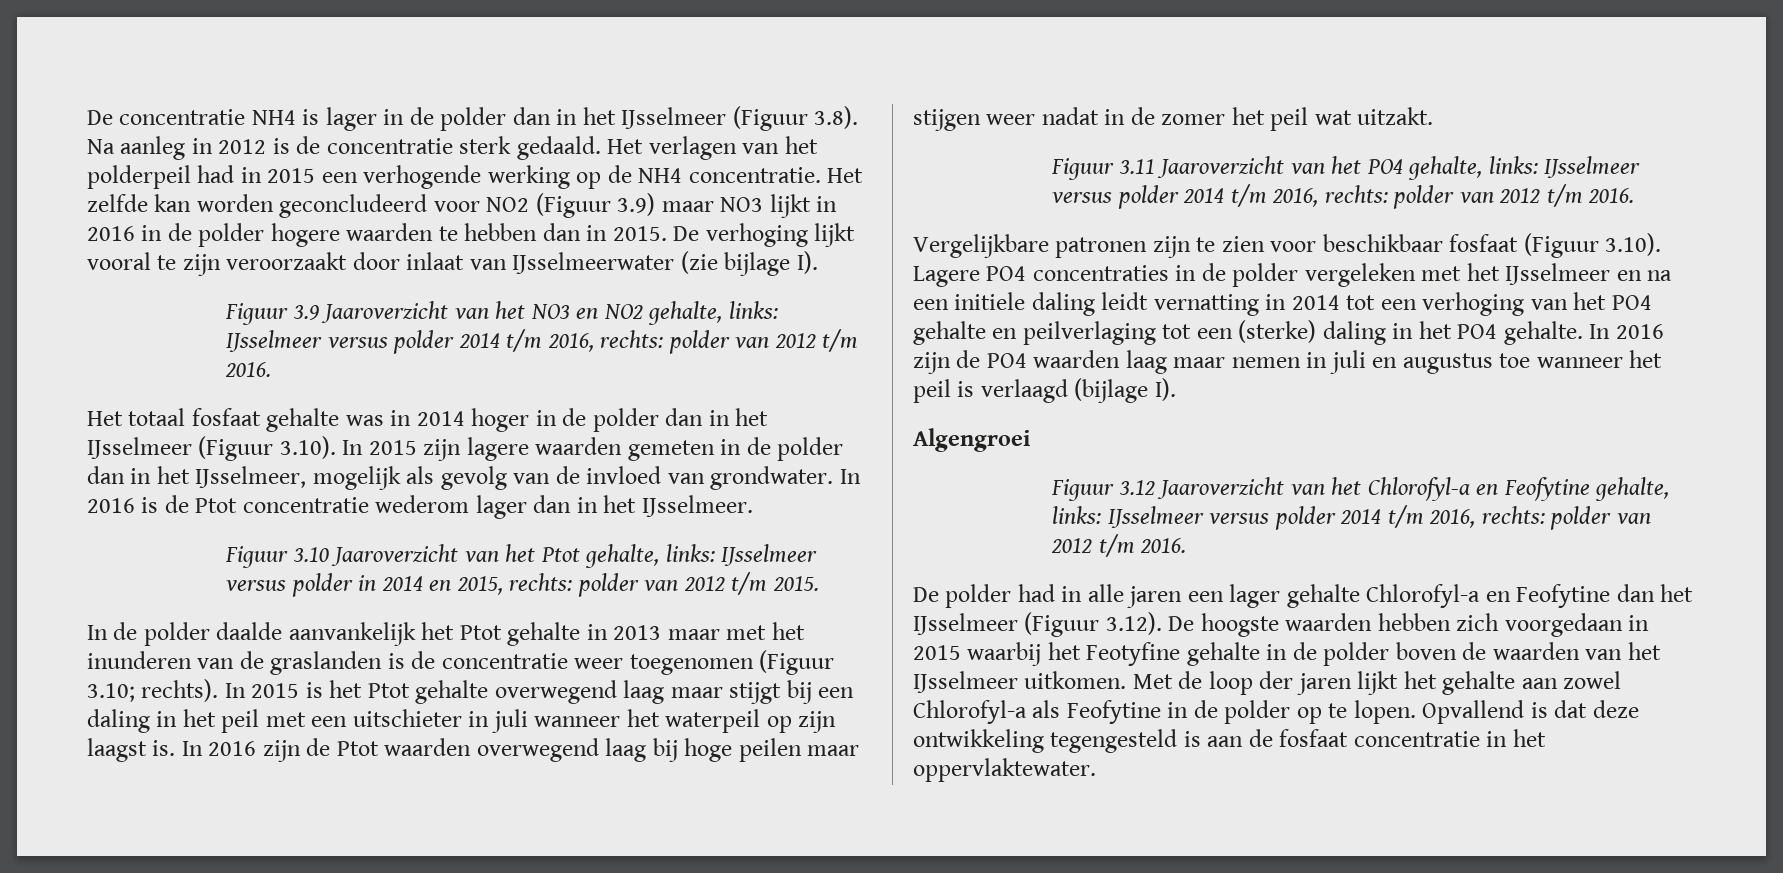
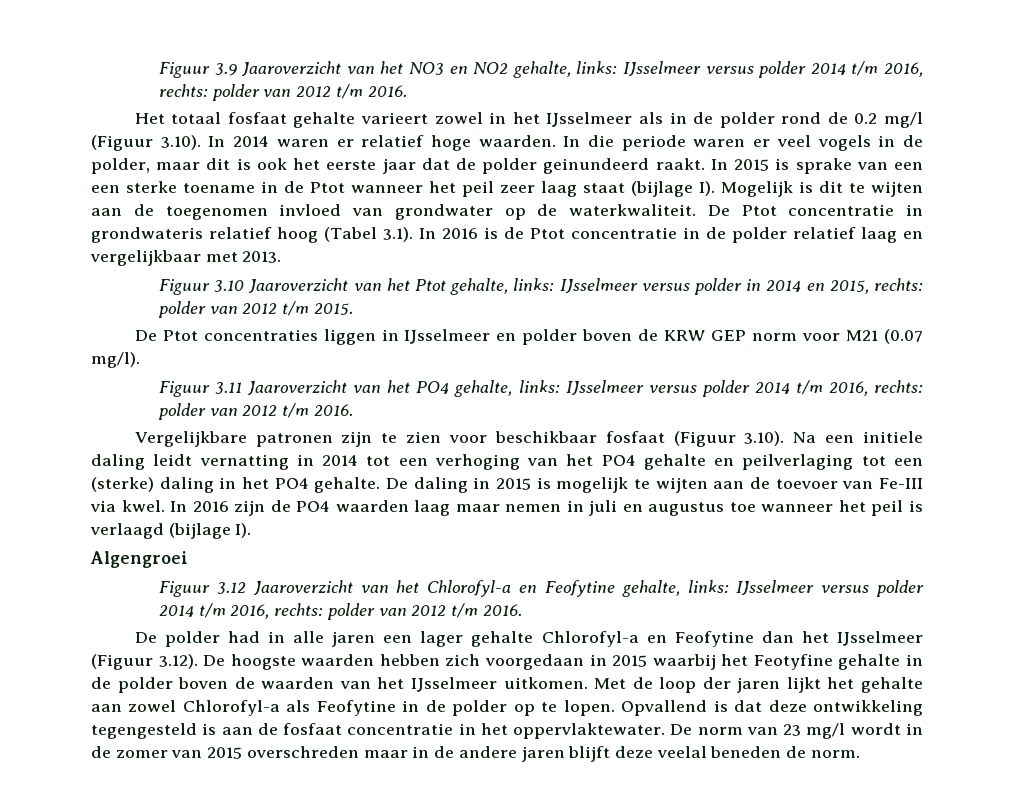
[87,106,859,131] [87,136,818,160] [87,165,864,189] [87,193,838,218] [87,223,856,247] [87,251,818,276] De concentratie NH4 is lager in de polder dan in het IJsselmeer (Figuur 3.8). Na aanleg in 2012 is de concentratie sterk gedaald. Het verlagen van het polderpeil had in 2015 een verhogende werking op de NH4 concentratie. Het zelfde kan worden geconcludeerd voor NO2 (Figuur 3.9) maar NO3 lijkt in 2016 in de polder hogere waarden te hebben dan in 2015. De verhoging lijkt vooral te zijn veroorzaakt door inlaat van IJsselmeerwater (zie bijlage I). // -> (159, 70) none
[345,408,769,432] [87,436,844,461] [87,466,834,490] was in 2014 hoger in de polder dan in het IJsselmeer (Figuur 3.10). In 2015 zijn lagere waarden gemeten in de polder dan in het IJsselmeer, mogelijk als gevolg van de invloed van grondwater. -> [361,112,924,128] [91,135,924,151] [91,158,923,174] [91,181,923,197] [91,204,923,220] [91,227,413,243] varieert zowel in het IJsselmeer als in de polder rond de 0.2 mg/l (Figuur 3.10). In 2014 waren er relatief hoge waarden. In die periode waren er veel vogels in de polder, maar dit is ook het eerste jaar dat de polder geinundeerd raakt. In 2015 is sprake van een een sterke toename in de Ptot wanneer het peil zeer laag staat (bijlage I). Mogelijk is dit te wijten aan de toegenomen invloed van grondwater op de waterkwaliteit. De Ptot concentratie in grondwateris relatief hoog (Tabel 3.1).
[375,495,753,519] wederom lager dan in het IJsselmeer. -> [682,227,923,243] [90,250,282,266] in de polder relatief laag en vergelijkbaar met 2013.
[87,622,805,646] [87,650,835,675] [87,679,855,704] [87,709,837,733] [87,738,860,762] [913,107,1434,131] In de polder daalde aanvankelijk het Ptot gehalte in 2013 maar met het inunderen van de graslanden is de concentratie weer toegenomen (Figuur 3.10; rechts). In 2015 is het Ptot gehalte overwegend laag maar stijgt bij een daling in het peil met een uitschieter in juli wanneer het waterpeil op zijn laagst is. In 2016 zijn de Ptot waarden overwegend laag bij hoge peilen maar stijgen weer nadat in de zomer het peil wat uitzakt. -> [134,329,924,345] [91,352,140,368] De Ptot concentraties liggen in IJsselmeer en polder boven de KRW GEP norm voor M21 (0.07 mg/l).
[913,263,1673,287] Lagere PO4 concentraties in de polder vergeleken met het IJsselmeer en na -> [793,432,817,443] Na
(1583, 333) none -> [386,477,923,493] [90,500,165,512] De daling in 2015 is mogelijk te wijten aan de toevoer van Fe-III via kwel.
(1096, 770) none -> [670,723,923,739] [91,746,860,762] De norm van 23 mg/l wordt in de zomer van 2015 overschreden maar in de andere jaren blijft deze veelal beneden de norm.

